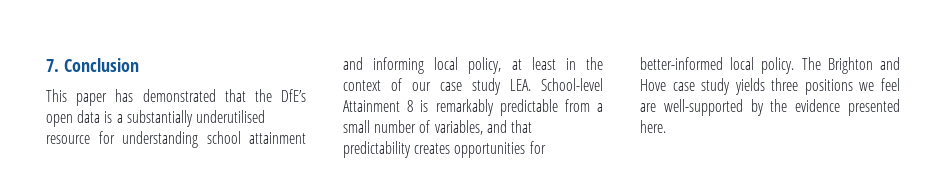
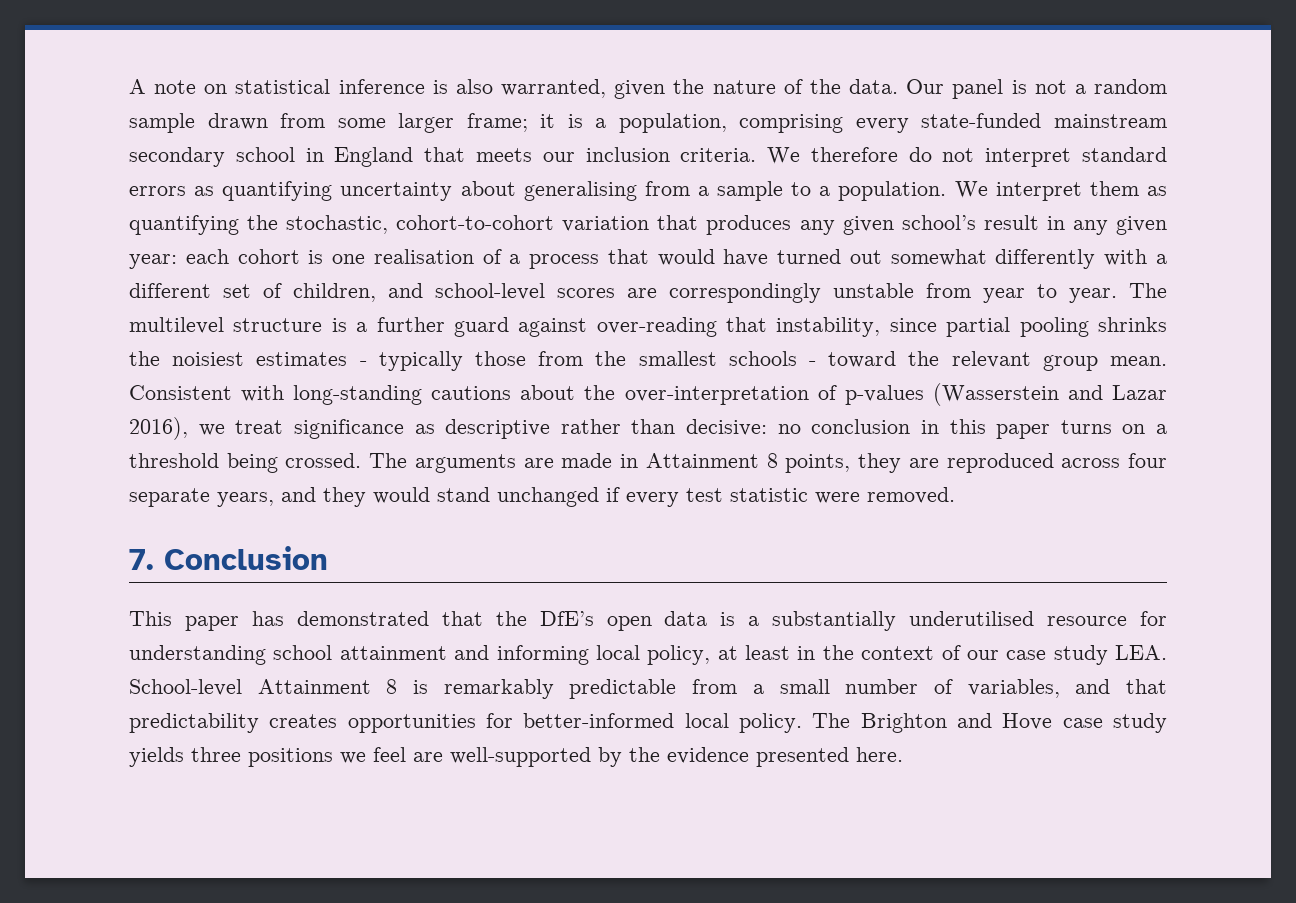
(46, 65) none -> [129,79,1167,99] [129,113,1167,133] [129,147,1168,167] [129,181,1167,201] [129,215,1168,235] [129,249,1167,269] [129,283,1167,303] [129,317,1167,337] [129,351,1168,371] [129,383,1167,406] [129,417,1167,440] [129,453,1167,473] [129,487,955,507] A note on statistical inference is also warranted, given the nature of the data. Our panel is not a random sample drawn from some larger frame; it is a population, comprising every state-funded mainstream secondary school in England that meets our inclusion criteria. We therefore do not interpret standard errors as quantifying uncertainty about generalising from a sample to a population. We interpret them as quantifying the stochastic, cohort-to-cohort variation that produces any given school’s result in any given year: each cohort is one realisation of a process that would have turned out somewhat differently with a different set of children, and school-level scores are correspondingly unstable from year to year. The multilevel structure is a further guard against over-reading that instability, since partial pooling shrinks the noisiest estimates - typically those from the smallest schools - toward the relevant group mean. Consistent with long-standing cautions about the over-interpretation of p-values (Wasserstein and Lazar 2016), we treat significance as descriptive rather than decisive: no conclusion in this paper turns on a threshold being crossed. The arguments are made in Attainment 8 points, they are reproduced across four separate years, and they would stand unchanged if every test statistic were removed. //

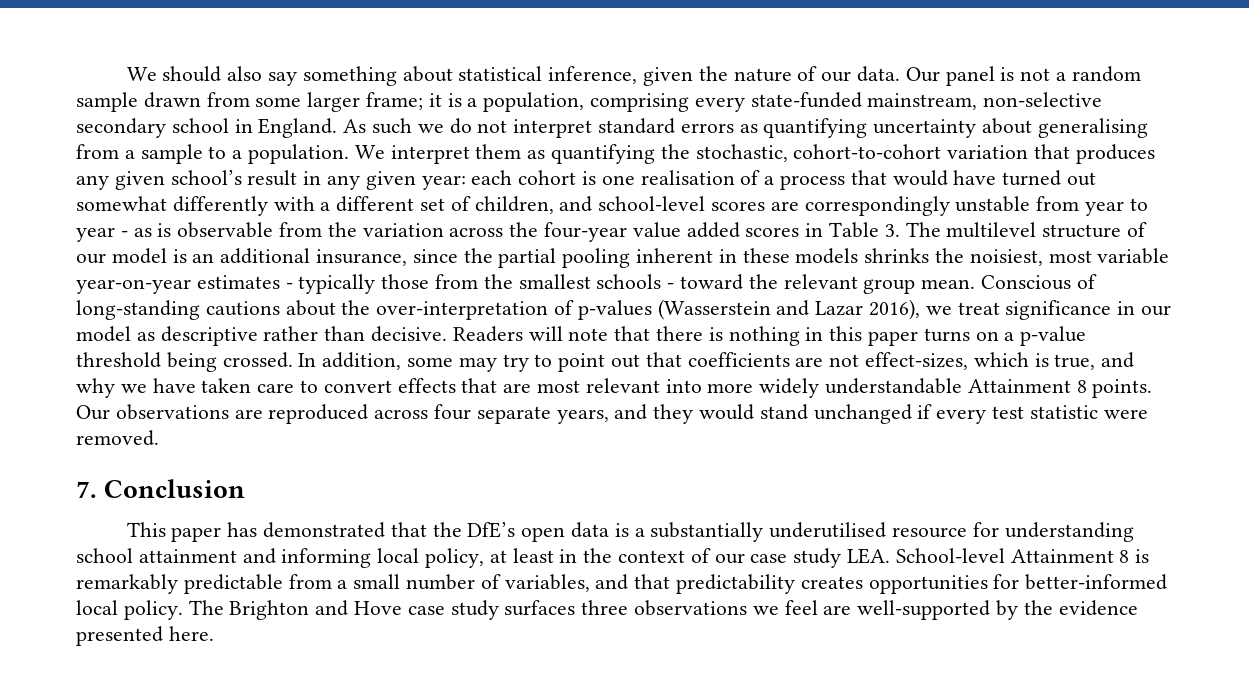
[129,79,607,98] A note on statistical inference is also warranted, -> [126,66,638,86] We should also say something about statistical inference,
[809,79,841,94] the -> [821,71,852,82] our
[1054,114,1167,128] mainstream -> [867,92,1103,110] mainstream, non-selective
[334,147,898,167] England that meets our inclusion criteria. We therefore -> [258,118,444,138] England. As such we
[1069,283,1167,303] [129,317,1167,337] [129,351,245,366] year. The multilevel structure is a further guard against over-reading that instability, since partial pooling shrinks the noisiest -> [76,222,1148,242] [76,248,1170,268] [76,279,191,294] year - as is observable from the variation across the four-year value added scores in Table 3. The multilevel structure of our model is an additional insurance, since the partial pooling inherent in these models shrinks the noisiest, most variable year-on-year
[129,385,285,402] Consistent with -> [981,274,1097,290] Conscious of
(404, 429) none -> [1117,301,1172,316] [76,326,131,342] in our model
[686,419,911,436] decisive: no conclusion -> [371,326,800,346] decisive. Readers will note that there is nothing
(1167, 429) none -> [1020,326,1087,346] p-value
[369,453,902,473] The arguments are made in Attainment 8 points, they -> [298,352,1135,372] [76,378,1153,398] [76,404,229,420] In addition, some may try to point out that coefficients are not effect-sizes, which is true, and why we have taken care to convert effects that are most relevant into more widely understandable Attainment 8 points. Our observations
[129,747,333,767] yields three positions -> [504,600,748,616] surfaces three observations

